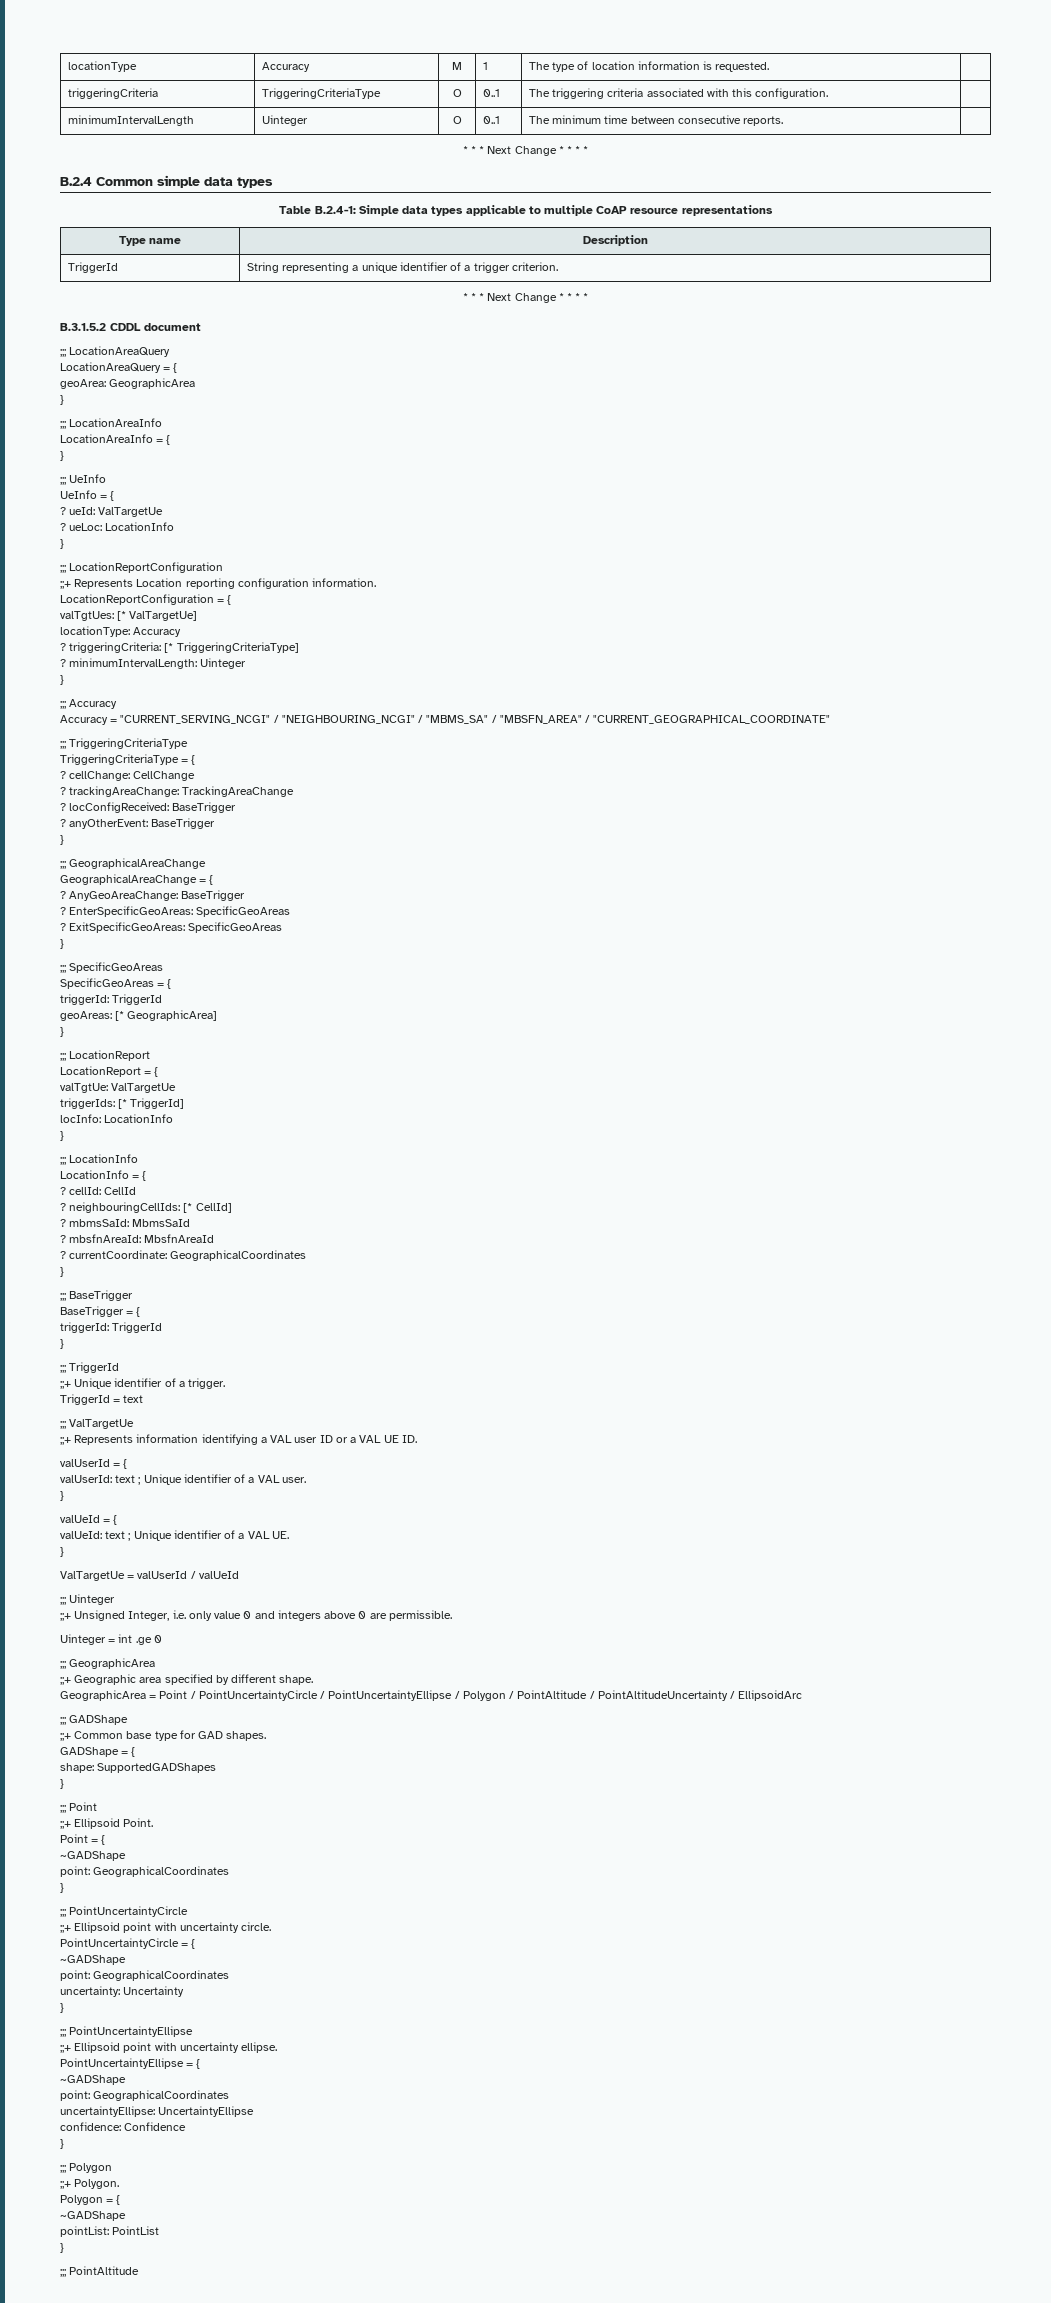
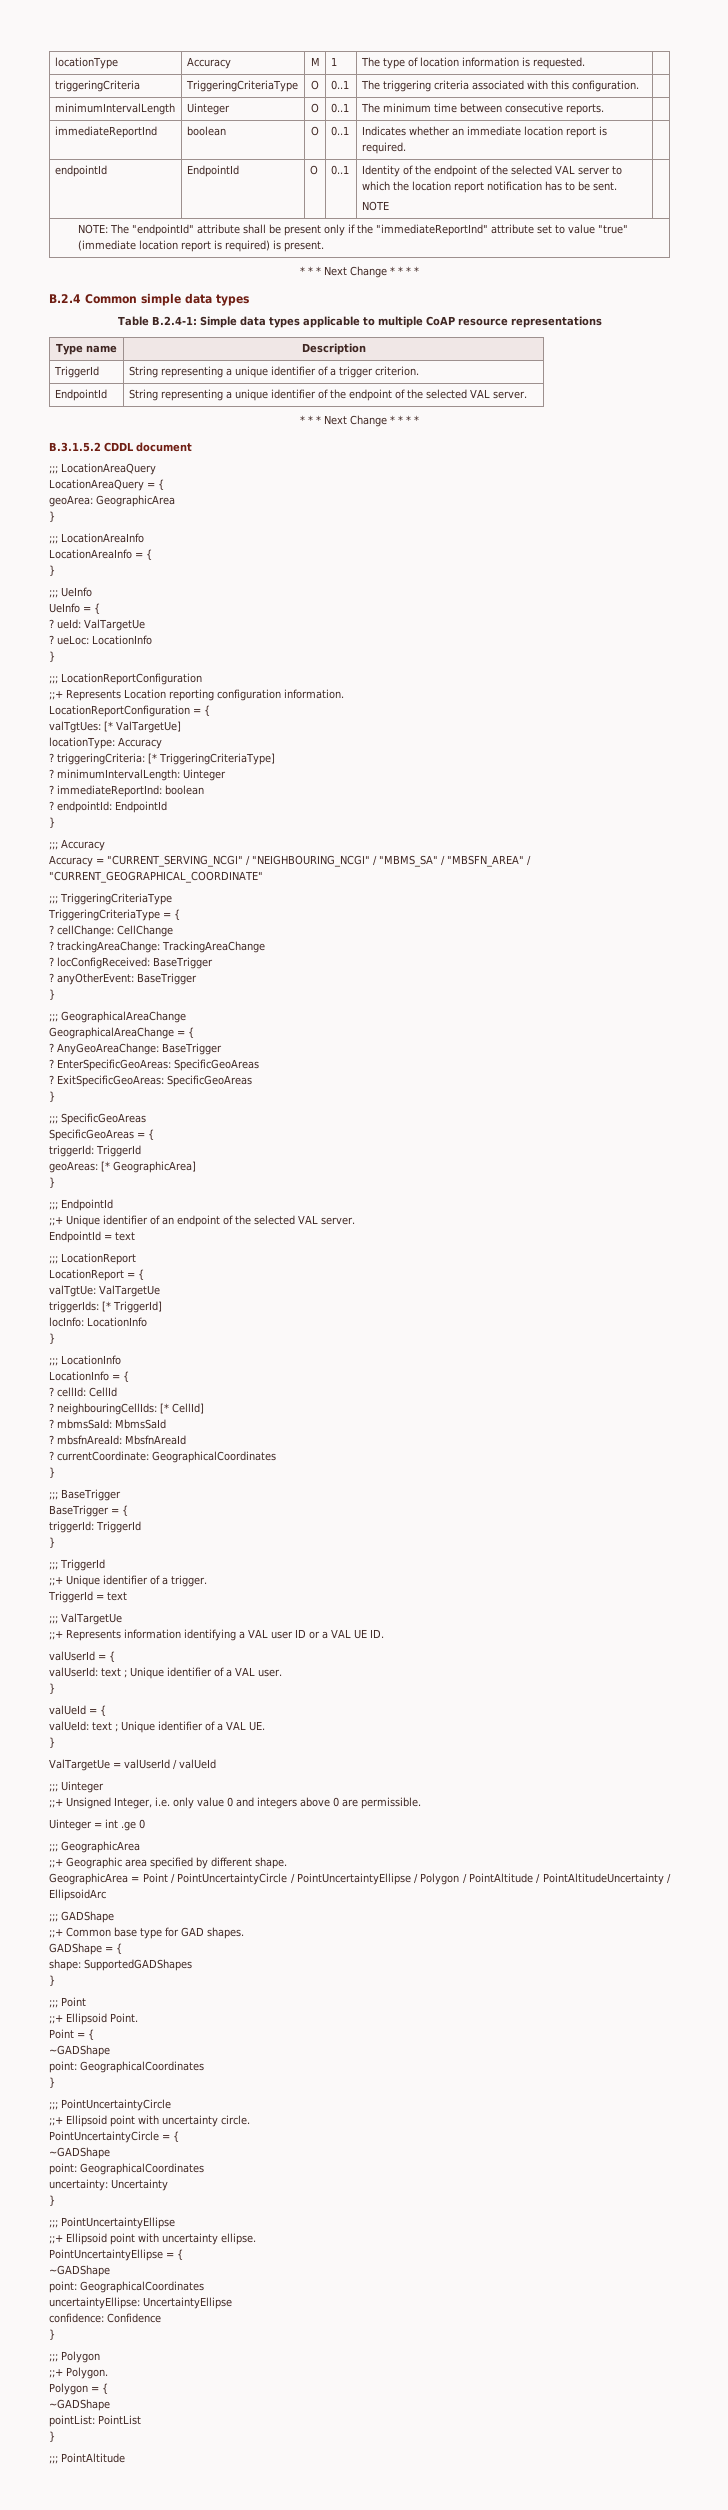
(784, 121) none -> [54,126,157,138] [186,126,226,136] [311,126,319,136] [330,126,349,136] [361,126,607,138] [361,142,406,154] [54,165,107,177] [186,165,239,177] [309,165,318,175] [330,165,349,175] [361,165,622,177] [361,181,617,193] [361,201,389,211] [77,224,628,236] [77,240,324,252] // immediateReportInd | boolean | O | 0..1 | Indicates whether an immediate location report is required. | // endpointId | EndpointId | O | 0..1 | Identity of the endpoint of the selected VAL server to which the location report notification has to be sent. // NOTE | // NOTE: The "endpointId" attribute shall be present only if the "immediateReportInd" attribute set to value "true" (immediate location report is required) is present.
(558, 266) none -> [54,389,107,401] [128,389,527,401] // EndpointId | String representing a unique identifier of the endpoint of the selected VAL server.
(247, 663) none -> [49,785,204,797] [49,801,167,813] // ? immediateReportInd: boolean // ? endpointId: EndpointId
(64, 1032) none -> [49,1199,113,1211] [49,1215,355,1227] [49,1231,135,1243] // ;;; EndpointId // ;;+ Unique identifier of an endpoint of the selected VAL server. // EndpointId = text

